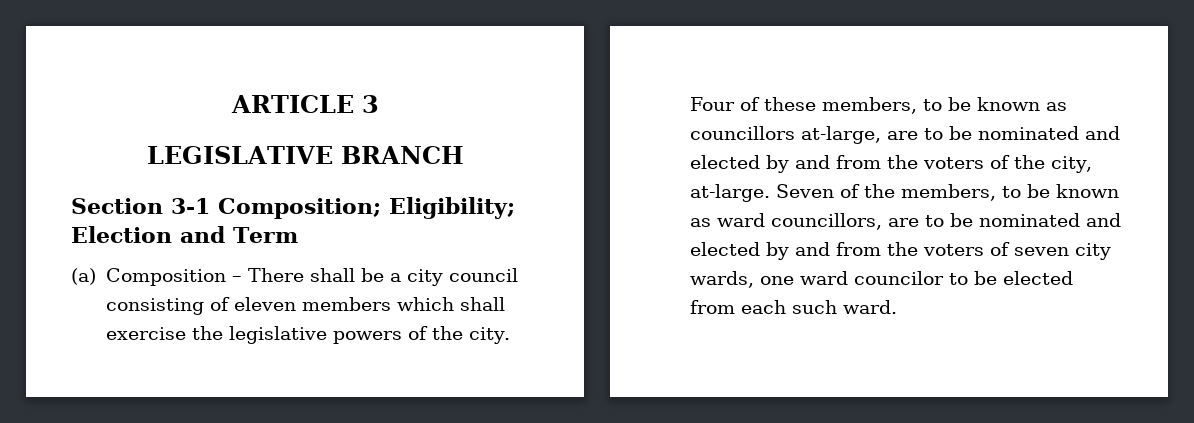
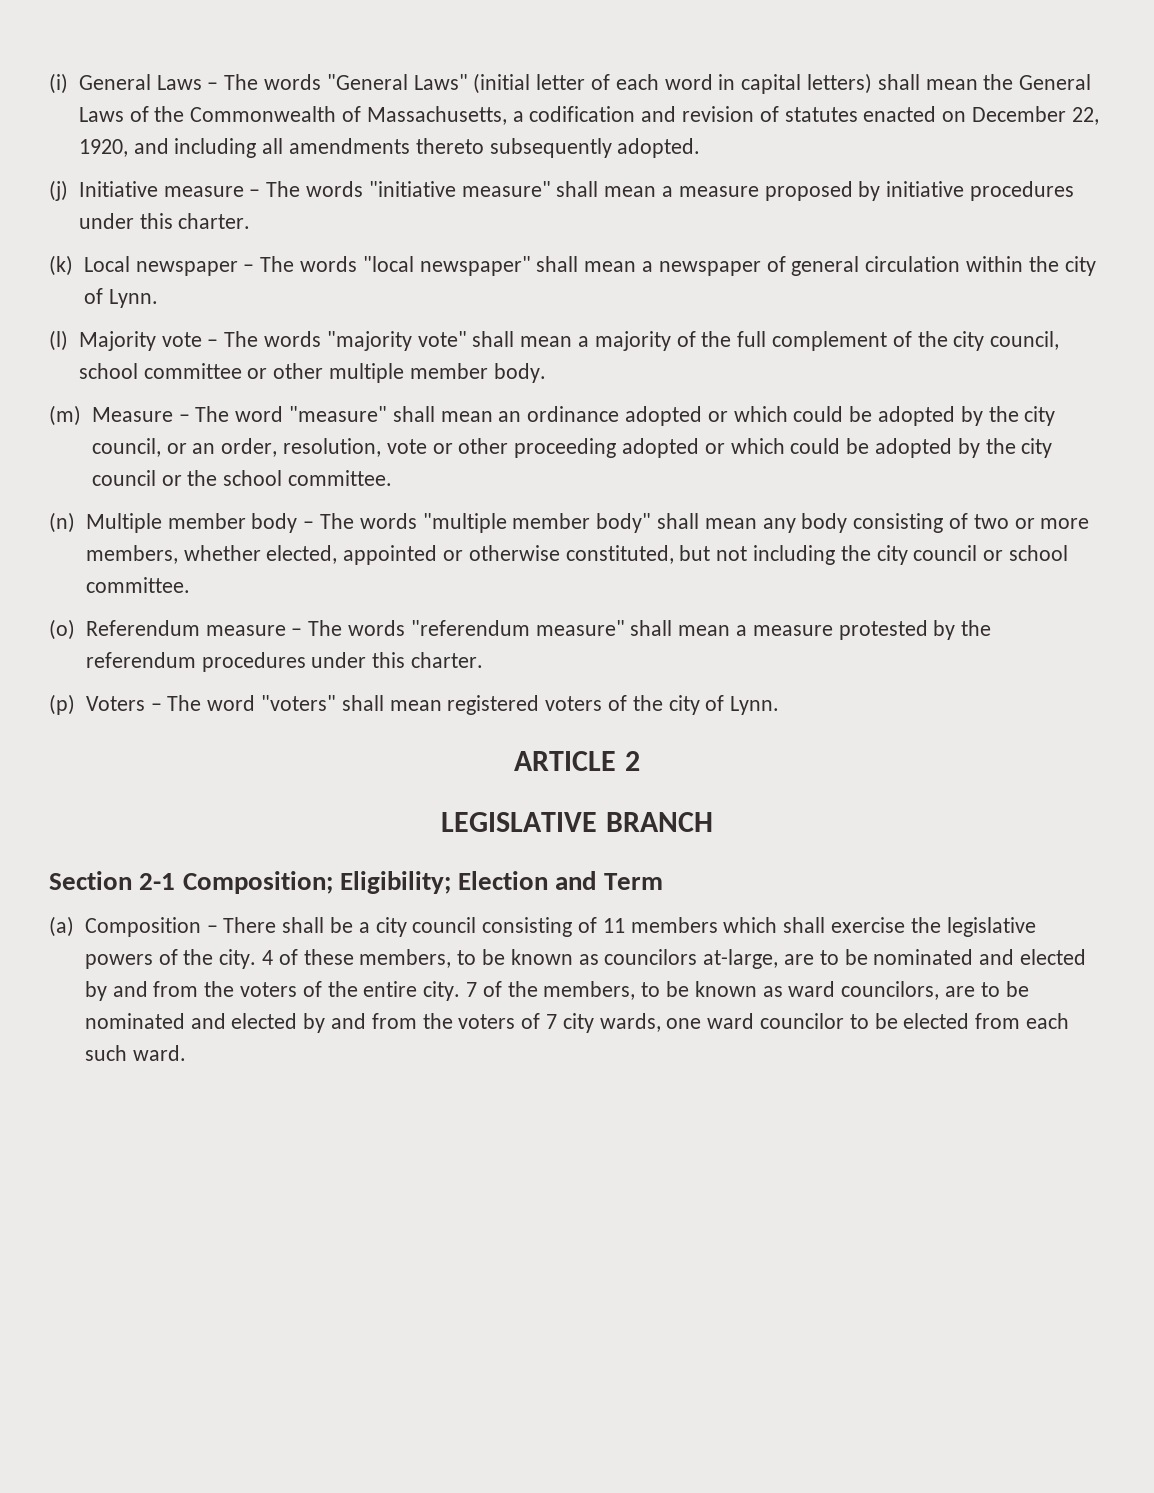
[230,95,379,113] ARTICLE 3 -> [49,73,1092,94] [78,106,1099,125] [78,138,701,158] [49,180,1075,201] [78,213,251,229] [49,255,1096,276] [83,288,158,308] [49,330,1060,351] [78,363,546,383] [49,405,1056,426] [91,438,1053,458] [91,470,392,486] [49,512,1090,533] [85,545,1069,565] [85,577,190,593] [49,619,992,640] [85,652,483,672] [49,694,780,715] [514,751,640,771] (i) General Laws – The words "General Laws" (initial letter of each word in capital letters) shall mean the General Laws of the Commonwealth of Massachusetts, a codification and revision of statutes enacted on December 22, 1920, and including all amendments thereto subsequently adopted. // (j) Initiative measure – The words "initiative measure" shall mean a measure proposed by initiative procedures under this charter. // (k) Local newspaper – The words "local newspaper" shall mean a newspaper of general circulation within the city of Lynn. // (l) Majority vote – The words "majority vote" shall mean a majority of the full complement of the city council, school committee or other multiple member body. // (m) Measure – The word "measure" shall mean an ordinance adopted or which could be adopted by the city council, or an order, resolution, vote or other proceeding adopted or which could be adopted by the city council or the school committee. // (n) Multiple member body – The words "multiple member body" shall mean any body consisting of two or more members, whether elected, appointed or otherwise constituted, but not including the city council or school committee. // (o) Referendum measure – The words "referendum measure" shall mean a measure protested by the referendum procedures under this charter. // (p) Voters – The word "voters" shall mean registered voters of the city of Lynn. // ARTICLE 2
[171,198,210,214] 3-1 -> [139,873,176,890] 2-1
[233,297,296,311] eleven -> [602,918,625,933] 11
[689,97,736,111] Four -> [261,950,273,965] 4
[689,126,795,140] councillors -> [604,949,698,965] councilors
[1050,156,1093,173] [689,184,834,202] city, at-large. Seven -> [363,981,477,1001] entire city. 7
[770,213,882,230] councillors, -> [841,981,940,1000] councilors,
[1013,247,1069,256] seven -> [545,1014,557,1029] 7

